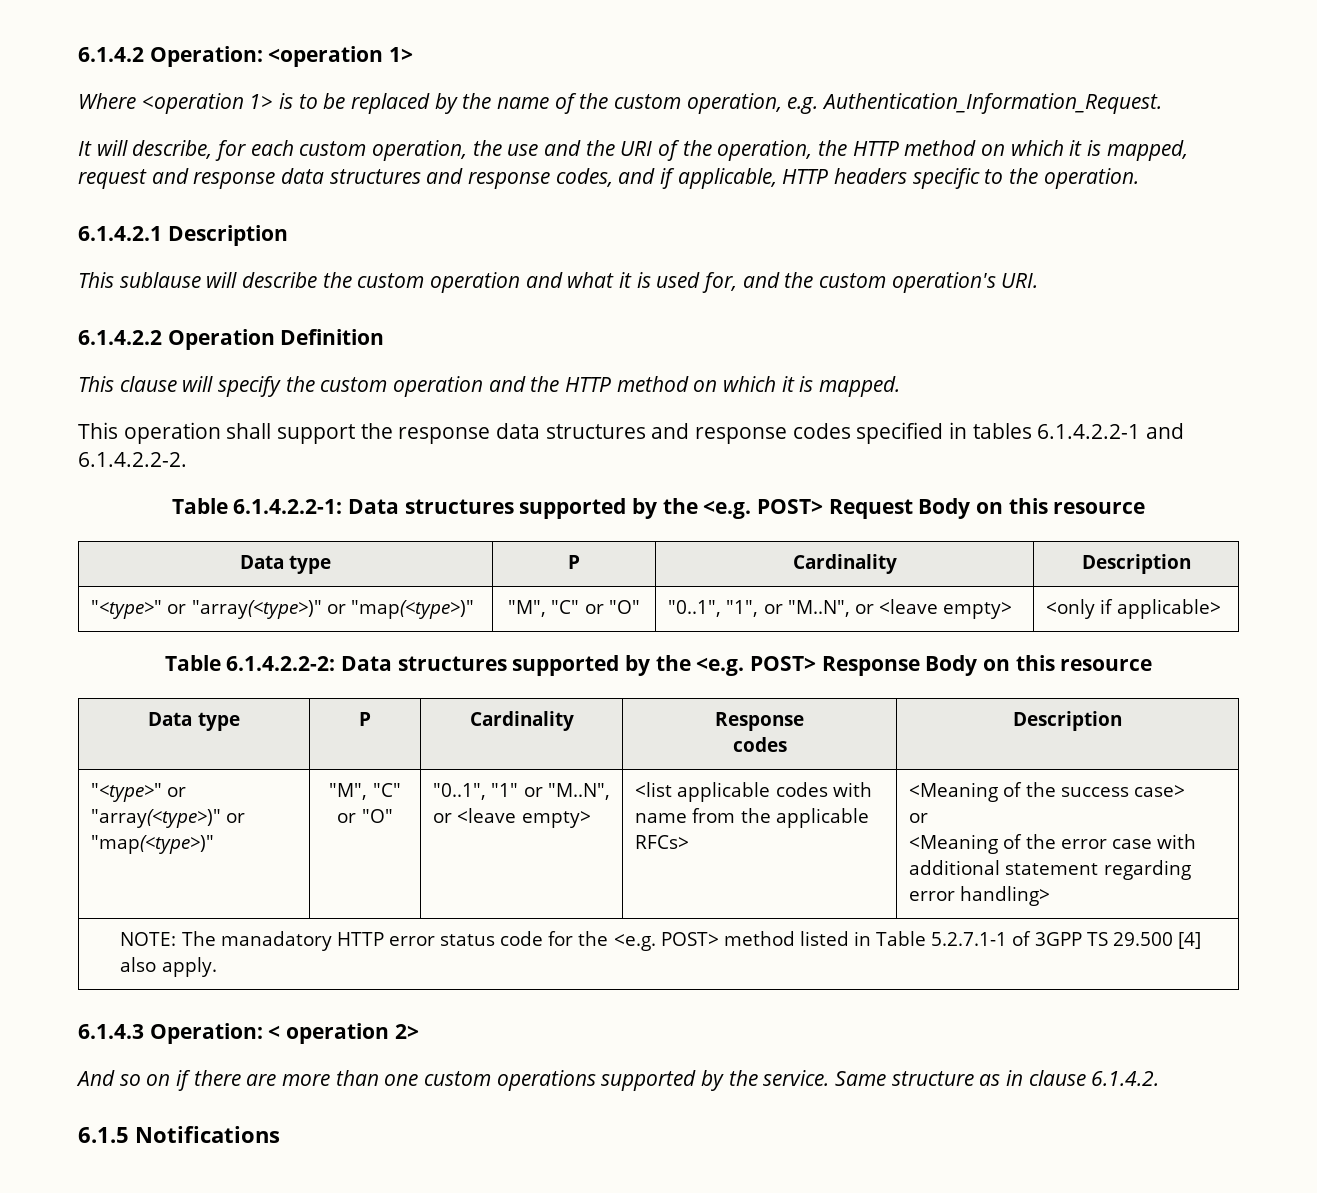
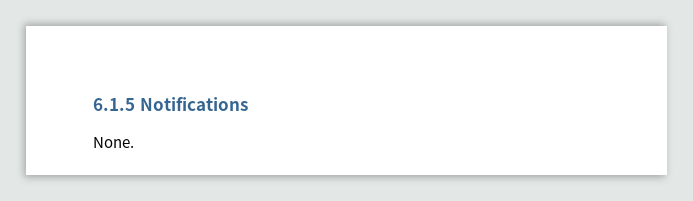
[78,46,414,67] [78,93,1163,114] [78,140,1188,161] [78,168,1139,189] [78,225,288,246] [78,272,1039,293] [78,329,385,350] [78,376,901,397] [78,422,1185,444] [78,452,187,467] [171,498,1146,519] [239,555,332,574] [568,555,580,569] [792,554,897,574] [1081,554,1191,574] [91,600,474,619] [508,600,640,617] [668,599,1013,619] [1046,599,1221,619] [164,655,1153,676] [148,712,240,731] [359,712,371,726] [469,711,574,731] [715,712,804,731] [732,737,787,752] [1013,711,1122,731] [91,783,187,802] [91,809,246,828] [91,835,215,854] [329,783,401,800] [337,809,393,823] [433,783,610,800] [433,808,591,828] [635,782,872,802] [635,808,869,828] [635,835,690,849] [909,782,1185,802] [909,813,929,823] [909,834,1196,854] [909,860,1191,880] [909,886,1051,906] [120,931,1201,951] [120,957,217,977] [78,1023,419,1044] [76,1070,1160,1091] 6.1.4.2 Operation: <operation 1> // Where <operation 1> is to be replaced by the name of the custom operation, e.g. Authentication_Information_Request. // It will describe, for each custom operation, the use and the URI of the operation, the HTTP method on which it is mapped, request and response data structures and response codes, and if applicable, HTTP headers specific to the operation. // 6.1.4.2.1 Description // This sublause will describe the custom operation and what it is used for, and the custom operation's URI. // 6.1.4.2.2 Operation Definition // This clause will specify the custom operation and the HTTP method on which it is mapped. // This operation shall support the response data structures and response codes specified in tables 6.1.4.2.2-1 and 6.1.4.2.2-2. // Table 6.1.4.2.2-1: Data structures supported by the <e.g. POST> Request Body on this resource // Data type | P | Cardinality | Description // "<type>" or "array(<type>)" or "map(<type>)" | "M", "C" or "O" | "0..1", "1", or "M..N", or <leave empty> | <only if applicable> // Table 6.1.4.2.2-2: Data structures supported by the <e.g. POST> Response Body on this resource // Data type | P | Cardinality | Response // codes | Description // "<type>" or "array(<type>)" or "map(<type>)" | "M", "C" or "O" | "0..1", "1" or "M..N", or <leave empty> | <list applicable codes with name from the applicable RFCs> | <Meaning of the success case> // or // <Meaning of the error case with additional statement regarding error handling> // NOTE: The manadatory HTTP error status code for the <e.g. POST> method listed in Table 5.2.7.1-1 of 3GPP TS 29.500 [4] also apply. // 6.1.4.3 Operation: < operation 2> // And so on if there are more than one custom operations supported by the service. Same structure as in clause 6.1.4.2. // -> (93, 104) none
(280, 1134) none -> [93,137,134,148] // None.

